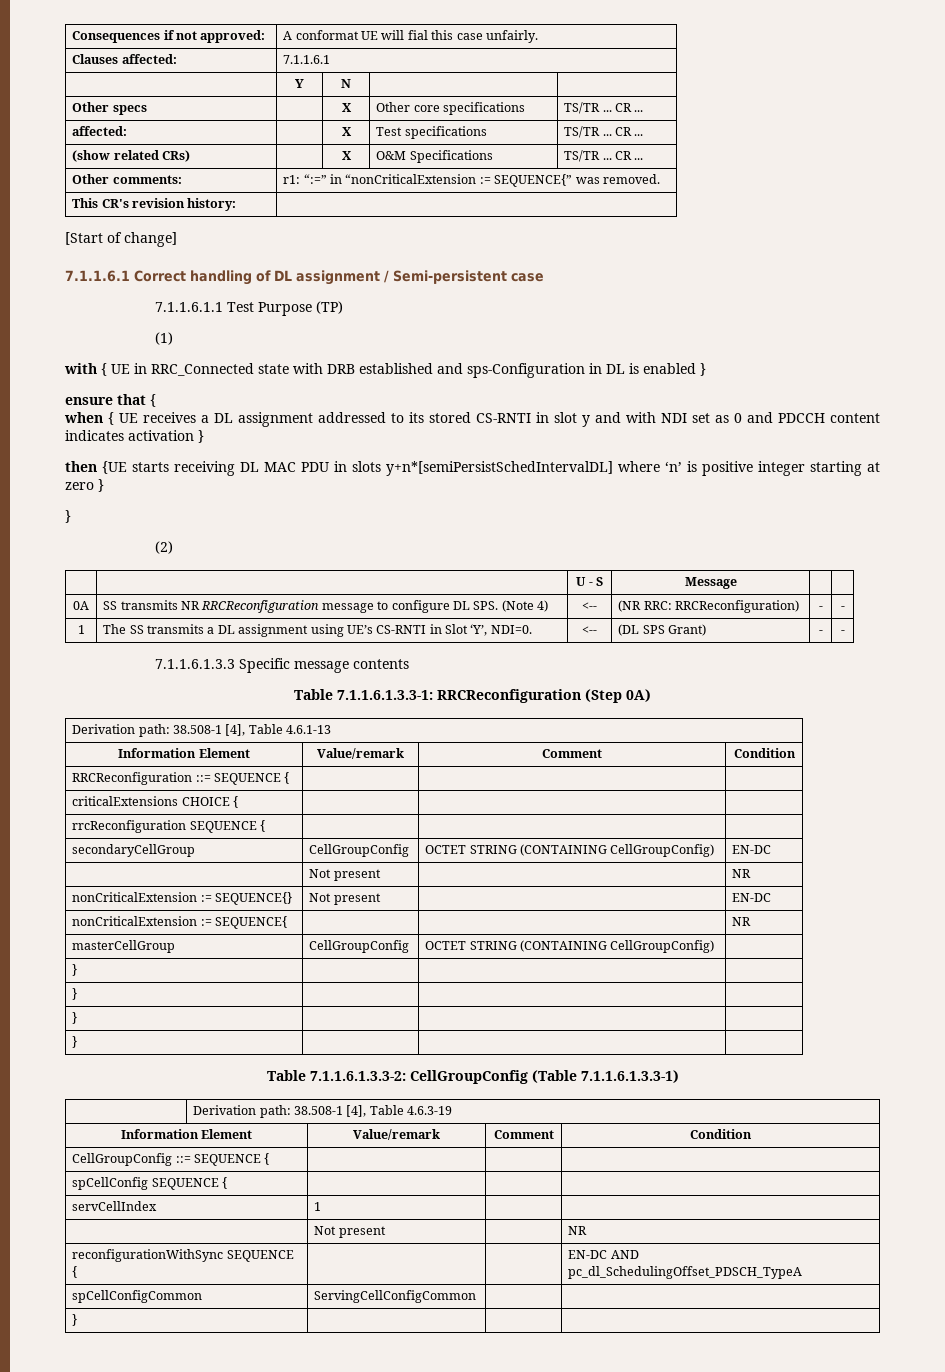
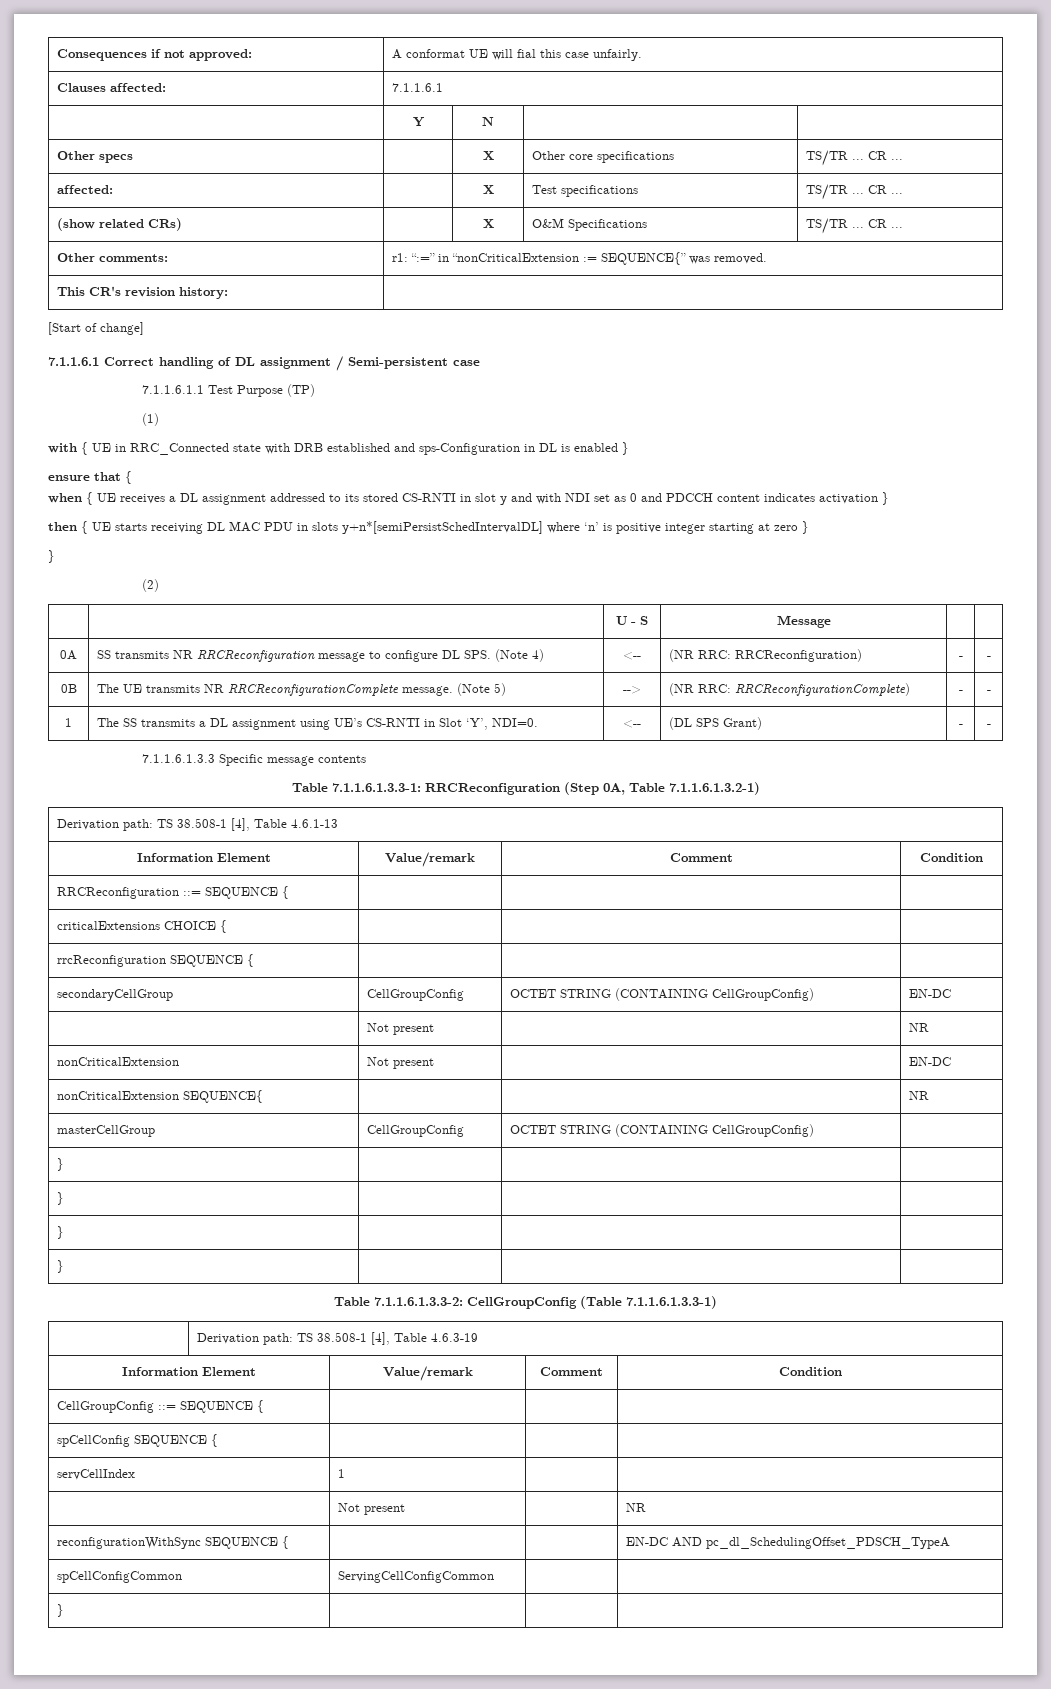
[102,461,127,474] {UE -> [81,521,111,534] { UE
(845, 608) none -> [60,684,77,693] [97,683,507,696] [623,686,641,694] [669,683,911,696] [958,690,963,693] [986,690,991,693] // 0B | The UE transmits NR RRCReconfigurationComplete message. (Note 5) | --> | (NR RRC: RRCReconfigurationComplete) | - | -
[626,689,651,702] [72,724,170,737] 0A) // Derivation path: -> [602,782,760,795] [57,819,174,831] 0A, Table 7.1.1.6.1.3.2-1) // Derivation path: TS
[200,892,293,905] := SEQUENCE{} -> (180, 1061) none
[200,919,212,926] := -> (180, 1095) none
(291, 1111) none -> [297,1333,314,1342] TS

